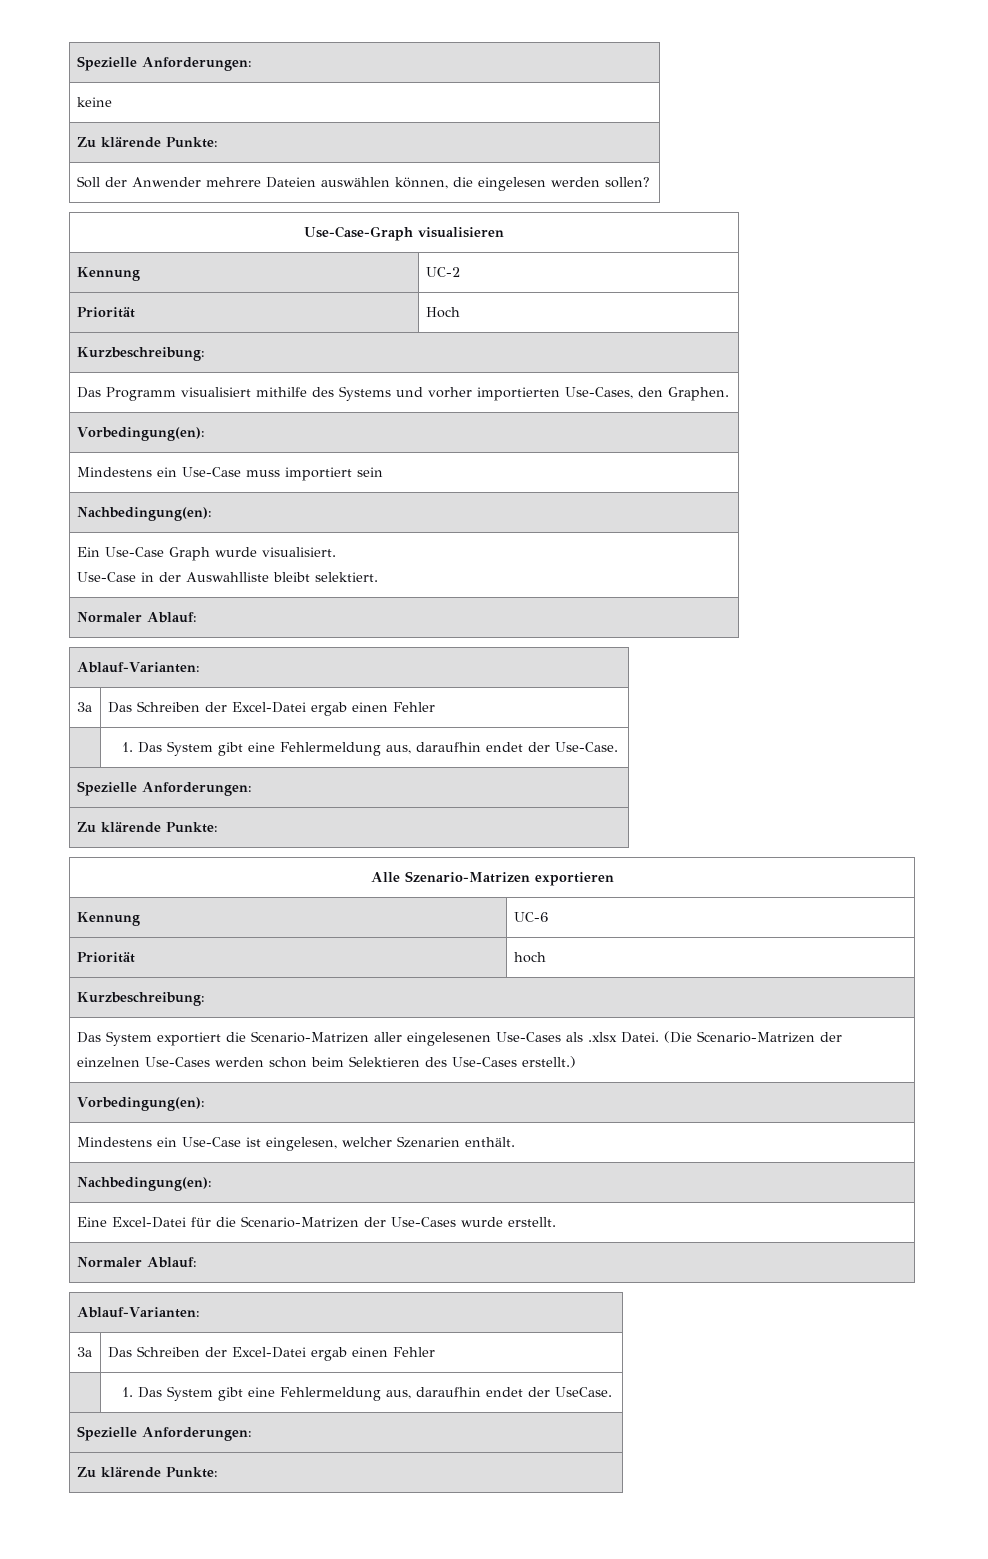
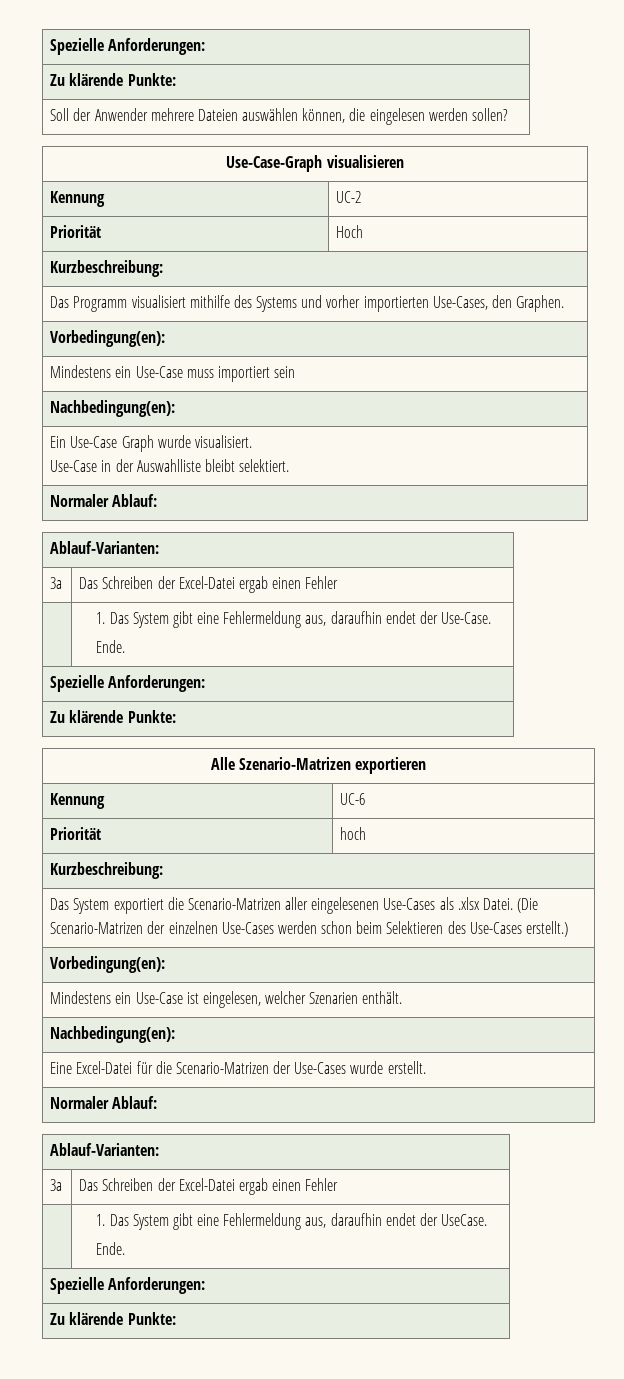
[76,56,252,71] [76,97,112,107] Spezielle Anforderungen: // keine -> [50,38,206,55] Spezielle Anforderungen:
(618, 747) none -> [96,640,126,653] // Ende.
(612, 1392) none -> [96,1242,126,1255] // Ende.

